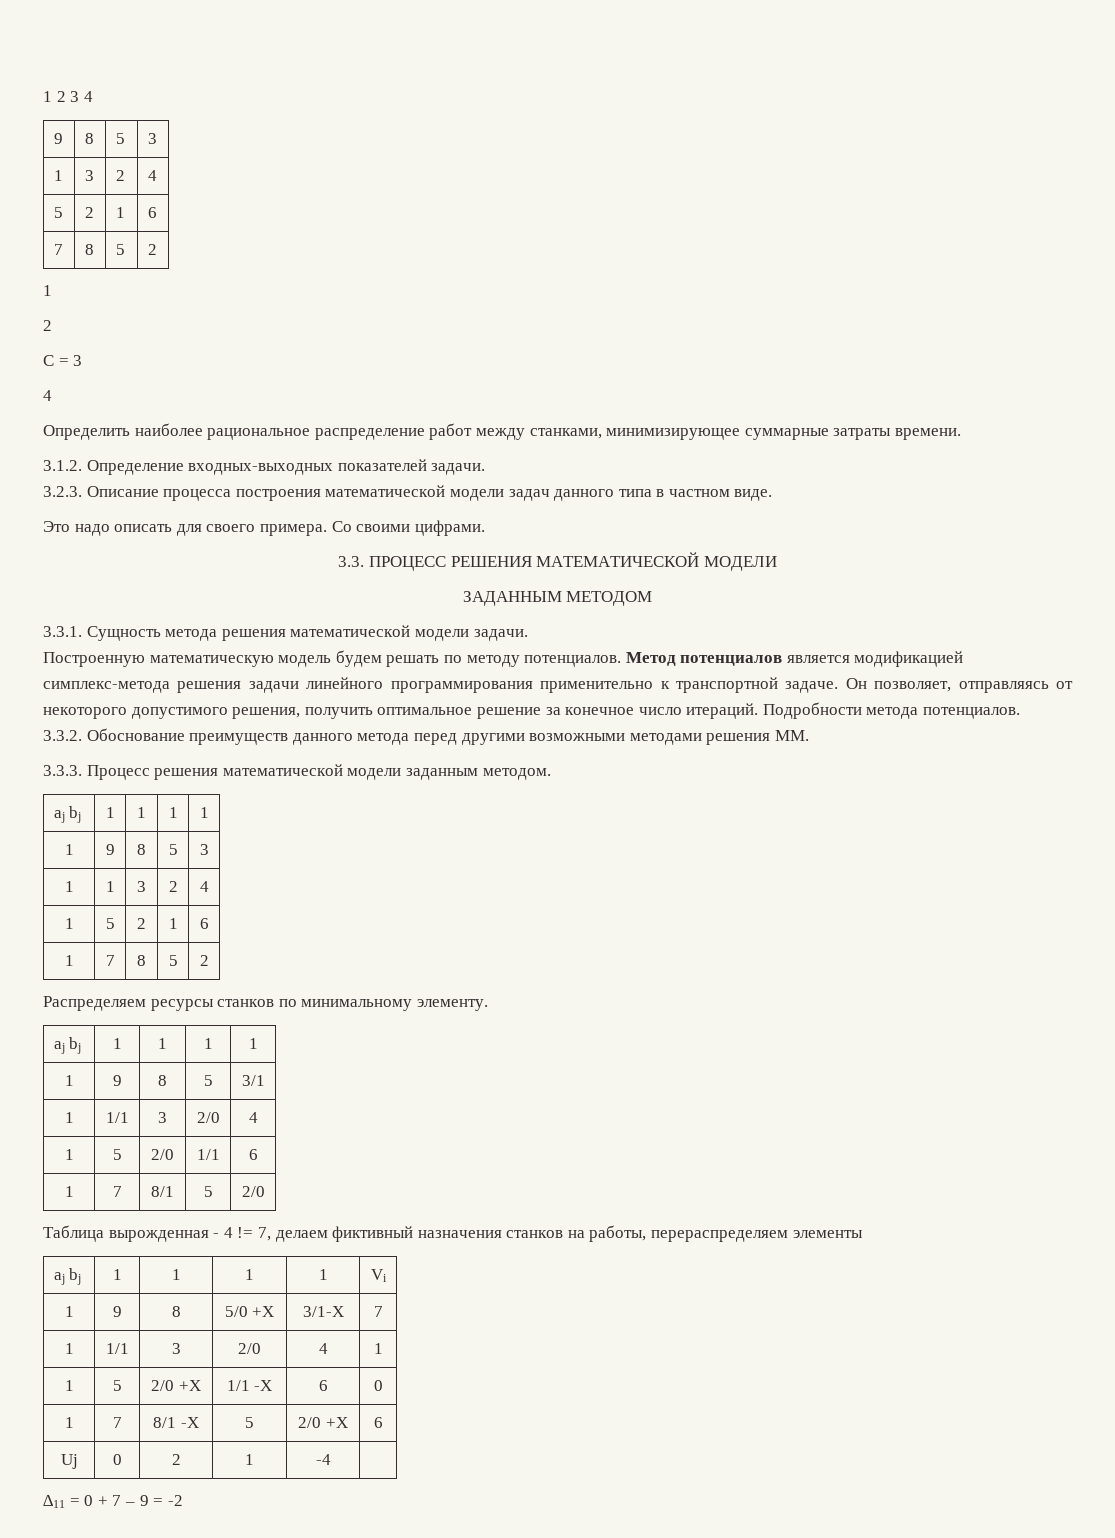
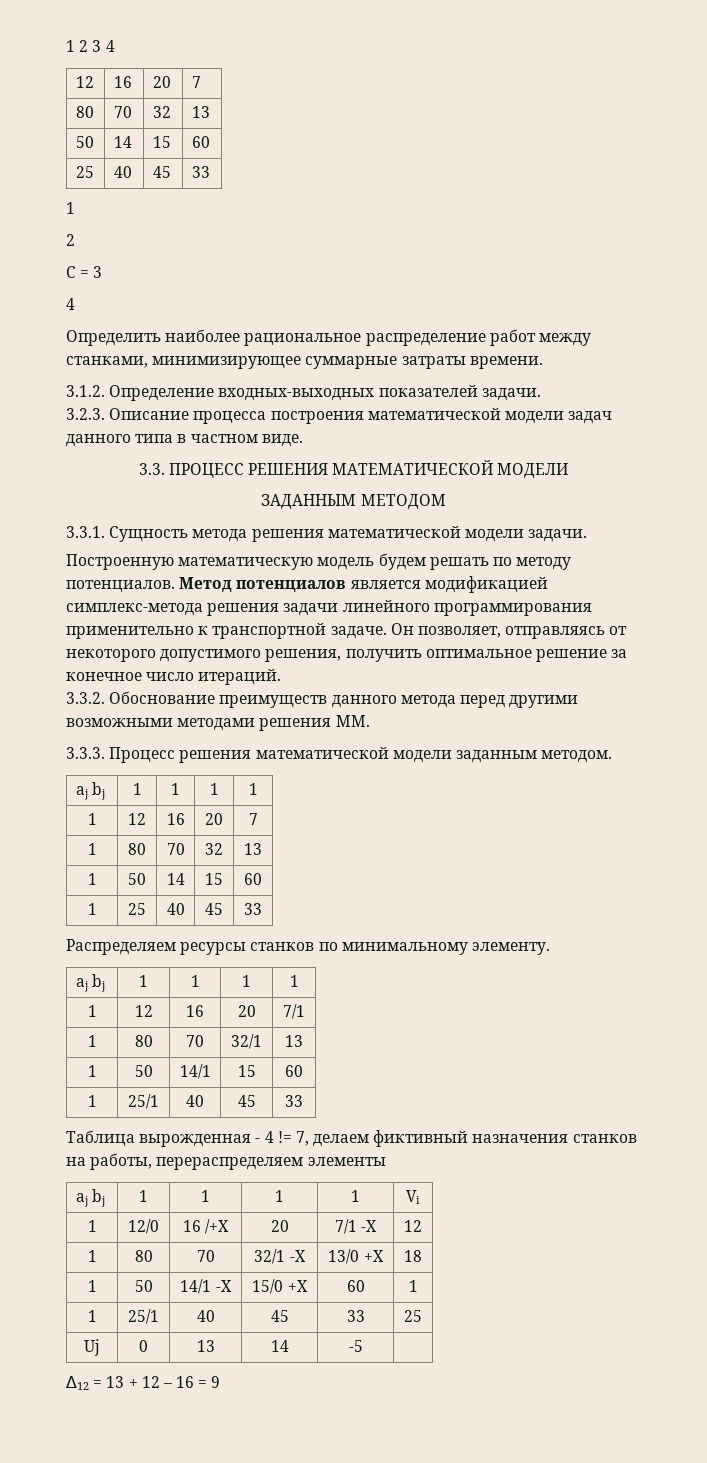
[53,133,63,144] [84,133,94,144] [115,133,125,144] [147,133,157,144] [53,170,63,181] [84,170,94,181] [115,170,125,181] [147,170,157,181] [53,207,63,218] [84,207,94,218] [115,207,125,218] [147,207,157,218] [53,244,63,255] [84,244,94,255] [115,244,125,255] [147,244,157,255] 9 | 8 | 5 | 3 // 1 | 3 | 2 | 4 // 5 | 2 | 1 | 6 // 7 | 8 | 5 | 2 -> [75,76,94,88] [113,76,132,88] [152,76,171,88] [191,76,201,88] [75,106,94,118] [113,106,132,118] [152,106,171,118] [191,106,210,118] [75,136,94,148] [113,136,132,148] [152,136,171,148] [191,136,210,148] [75,166,94,178] [113,166,132,178] [152,166,171,178] [191,166,210,178] 12 | 16 | 20 | 7 // 80 | 70 | 32 | 13 // 50 | 14 | 15 | 60 // 25 | 40 | 45 | 33
[43,520,485,536] // Это надо описать для своего примера. Со своими цифрами. -> (303, 440) none
[762,702,1021,719] Подробности метода потенциалов. -> (282, 677) none
[105,844,115,855] [137,844,146,855] [168,844,178,855] [199,844,209,855] [64,881,74,892] [105,881,115,892] [137,881,146,892] [168,881,178,892] [199,881,209,892] [64,918,74,929] [105,918,115,929] [137,918,146,929] [168,918,178,929] [199,918,209,929] [64,955,74,966] [105,955,115,966] [137,955,146,966] [168,955,178,966] [199,955,209,966] 9 | 8 | 5 | 3 // 1 | 1 | 3 | 2 | 4 // 1 | 5 | 2 | 1 | 6 // 1 | 7 | 8 | 5 | 2 -> [128,813,146,825] [166,813,185,825] [205,813,223,825] [248,813,258,825] [87,843,97,855] [128,843,146,855] [166,843,185,855] [205,843,223,855] [244,843,262,855] [87,873,97,885] [128,873,146,885] [166,873,185,885] [205,873,223,885] [244,873,262,885] [87,903,97,915] [128,903,146,915] [166,903,185,915] [205,903,223,915] [244,903,262,915] 12 | 16 | 20 | 7 // 1 | 80 | 70 | 32 | 13 // 1 | 50 | 14 | 15 | 60 // 1 | 25 | 40 | 45 | 33
[112,1075,122,1086] [158,1075,167,1086] [203,1075,213,1086] [241,1075,265,1086] [64,1112,74,1123] [105,1112,129,1123] [158,1112,167,1123] [196,1112,220,1123] [248,1112,258,1123] [64,1149,74,1160] [112,1149,122,1160] [151,1149,174,1160] [196,1149,220,1160] [248,1149,258,1160] [64,1186,74,1197] [112,1186,122,1197] [151,1186,174,1197] [203,1186,213,1197] [241,1186,265,1197] 9 | 8 | 5 | 3/1 // 1 | 1/1 | 3 | 2/0 | 4 // 1 | 5 | 2/0 | 1/1 | 6 // 1 | 7 | 8/1 | 5 | 2/0 -> [134,1005,153,1017] [186,1005,204,1017] [237,1005,256,1017] [283,1004,305,1019] [87,1035,97,1047] [134,1035,153,1047] [186,1035,204,1047] [231,1034,262,1049] [285,1035,303,1047] [87,1065,97,1077] [134,1065,153,1077] [179,1064,211,1079] [237,1065,256,1077] [285,1065,303,1077] [87,1095,97,1107] [128,1094,159,1109] [186,1095,204,1107] [237,1095,256,1107] [285,1095,303,1107] 12 | 16 | 20 | 7/1 // 1 | 80 | 70 | 32/1 | 13 // 1 | 50 | 14/1 | 15 | 60 // 1 | 25/1 | 40 | 45 | 33
[112,1306,122,1317] [171,1306,181,1317] [224,1306,275,1317] [302,1306,344,1317] [373,1306,383,1317] [64,1343,74,1354] [105,1343,129,1354] [171,1343,181,1354] [238,1343,261,1354] [318,1343,328,1354] [373,1343,383,1354] [64,1380,74,1391] [112,1380,122,1391] [151,1380,201,1391] [226,1380,273,1391] [318,1380,328,1391] [373,1380,383,1391] [64,1417,74,1428] [112,1417,122,1428] [153,1417,199,1428] [245,1417,254,1428] [298,1417,348,1428] [373,1417,383,1428] [60,1454,78,1469] [112,1454,122,1465] [171,1454,181,1465] [245,1454,254,1465] [315,1454,331,1465] [43,1494,183,1508] 9 | 8 | 5/0 +X | 3/1-X | 7 // 1 | 1/1 | 3 | 2/0 | 4 | 1 // 1 | 5 | 2/0 +X | 1/1 -X | 6 | 0 // 1 | 7 | 8/1 -X | 5 | 2/0 +X | 6 // Uj | 0 | 2 | 1 | -4 | // ∆11 = 0 + 7 – 9 = -2 -> [128,1219,159,1234] [182,1219,230,1234] [270,1220,289,1232] [334,1219,378,1234] [404,1220,422,1232] [87,1250,97,1262] [134,1250,153,1262] [196,1250,215,1262] [254,1249,306,1264] [328,1249,384,1264] [404,1250,422,1262] [87,1280,97,1292] [134,1280,153,1292] [180,1279,232,1294] [252,1279,308,1294] [346,1280,365,1292] [408,1280,418,1292] [87,1310,97,1322] [128,1309,159,1324] [196,1310,215,1322] [270,1310,289,1322] [346,1310,365,1322] [404,1310,422,1322] [84,1339,100,1356] [139,1340,148,1352] [196,1340,215,1352] [270,1340,289,1352] [348,1340,363,1352] [65,1376,221,1390] 12/0 | 16 /+X | 20 | 7/1 -X | 12 // 1 | 80 | 70 | 32/1 -X | 13/0 +X | 18 // 1 | 50 | 14/1 -X | 15/0 +X | 60 | 1 // 1 | 25/1 | 40 | 45 | 33 | 25 // Uj | 0 | 13 | 14 | -5 | // ∆12 = 13 + 12 – 16 = 9

